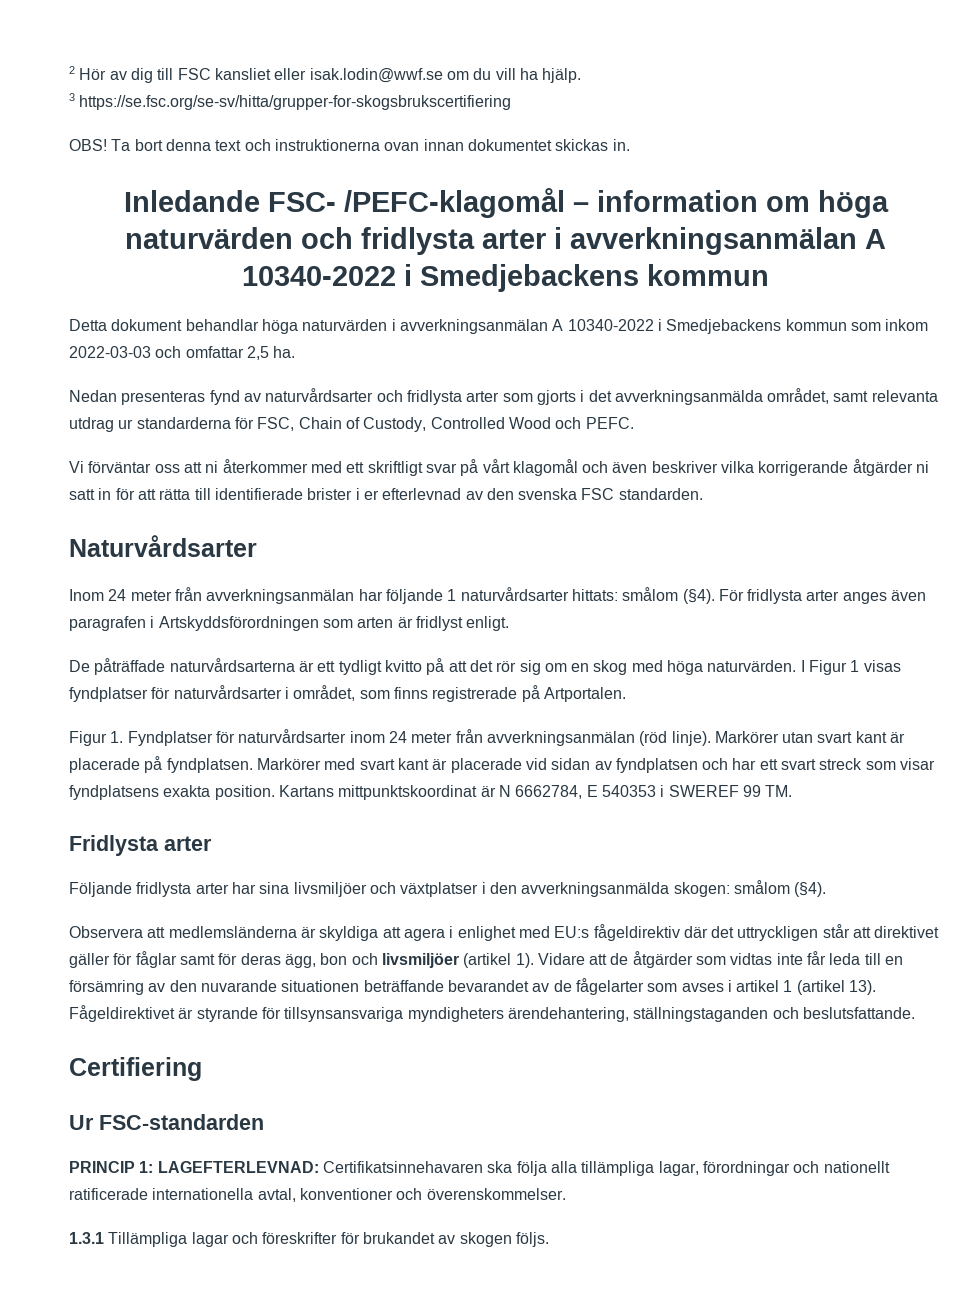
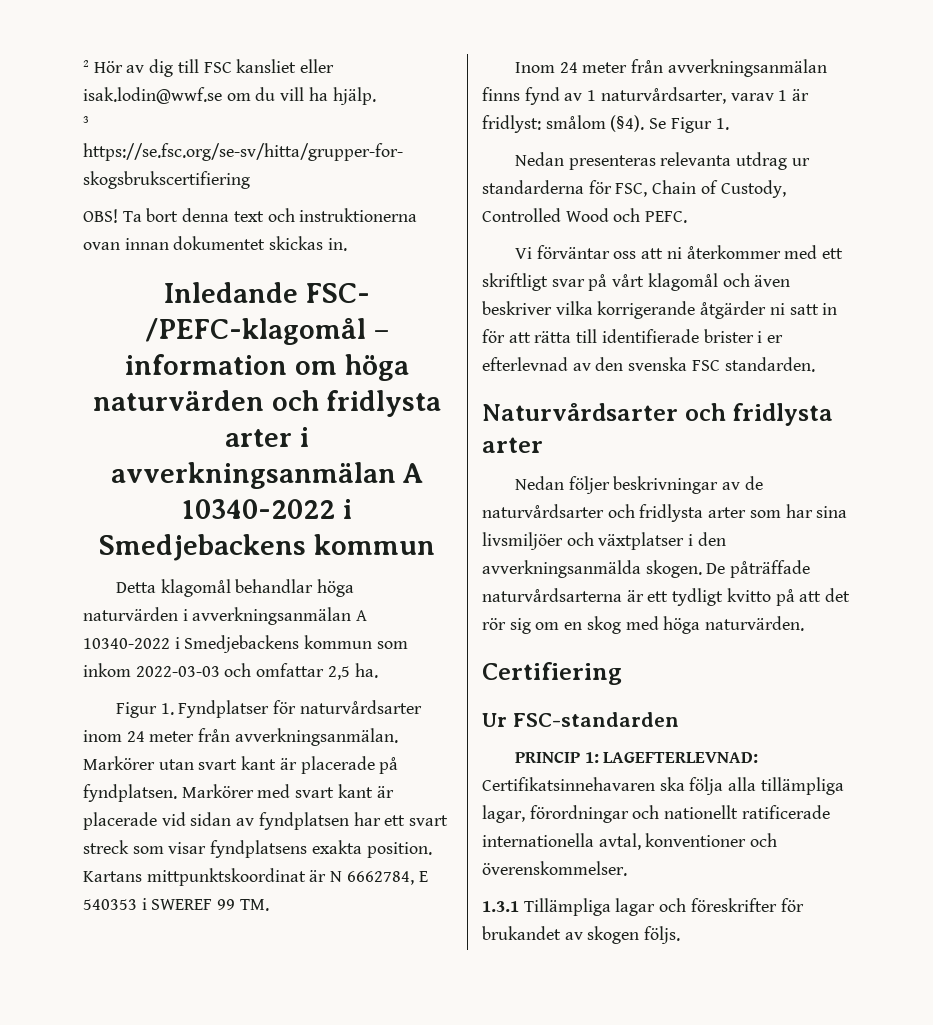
[111,319,183,331] dokument -> [160,579,231,597] klagomål
[69,388,869,405] Nedan presenteras fynd av naturvårdsarter och fridlysta arter som gjorts i det avverkningsanmälda området, samt -> [116,700,422,718] [83,728,398,746] [83,756,399,774] [83,784,394,802] [83,812,449,830] [83,840,432,858] [83,868,428,886] [83,898,269,911] [515,59,827,77] [482,87,810,105] [482,115,729,133] [515,152,656,170] Figur 1. Fyndplatser för naturvårdsarter inom 24 meter från avverkningsanmälan. Markörer utan svart kant är placerade på fyndplatsen. Markörer med svart kant är placerade vid sidan av fyndplatsen har ett svart streck som visar fyndplatsens exakta position. Kartans mittpunktskoordinat är N 6662784, E 540353 i SWEREF 99 TM. // Inom 24 meter från avverkningsanmälan finns fynd av 1 naturvårdsarter, varav 1 är fridlyst: smålom (§4). Se Figur 1. // Nedan presenteras
[69,587,927,604] [69,616,510,631] // Inom 24 meter från avverkningsanmälan har följande 1 naturvårdsarter hittats: smålom (§4). För fridlysta arter anges även paragrafen i Artskyddsförordningen som arten är fridlyst enligt. // -> [684,403,834,426] [482,437,543,453] [515,476,763,494] [482,504,848,522] [482,532,726,550] [482,560,702,578] och fridlysta arter // Nedan följer beskrivningar av de naturvårdsarter och fridlysta arter som har sina livsmiljöer och växtplatser i den avverkningsanmälda skogen.
[800,660,901,675] [69,685,626,702] [69,729,906,746] [69,756,936,773] [69,785,793,800] [69,835,212,856] [69,880,827,897] [69,924,940,941] [69,951,904,968] [69,978,877,995] [69,1005,915,1022] I Figur 1 visas fyndplatser för naturvårdsarter i området, som finns registrerade på Artportalen. // Figur 1. Fyndplatser för naturvårdsarter inom 24 meter från avverkningsanmälan (röd linje). Markörer utan svart kant är placerade på fyndplatsen. Markörer med svart kant är placerade vid sidan av fyndplatsen och har ett svart streck som visar fyndplatsens exakta position. Kartans mittpunktskoordinat är N 6662784, E 540353 i SWEREF 99 TM. // Fridlysta arter // Följande fridlysta arter har sina livsmiljöer och växtplatser i den avverkningsanmälda skogen: smålom (§4). // Observera att medlemsländerna är skyldiga att agera i enlighet med EU:s fågeldirektiv där det uttryckligen står att direktivet gäller för fåglar samt för deras ägg, bon och livsmiljöer (artikel 1). Vidare att de åtgärder som vidtas inte får leda till en försämring av den nuvarande situationen beträffande bevarandet av de fågelarter som avses i artikel 1 (artikel 13). Fågeldirektivet är styrande för tillsynsansvariga myndigheters ärendehantering, ställningstaganden och beslutsfattande. -> (805, 623) none

